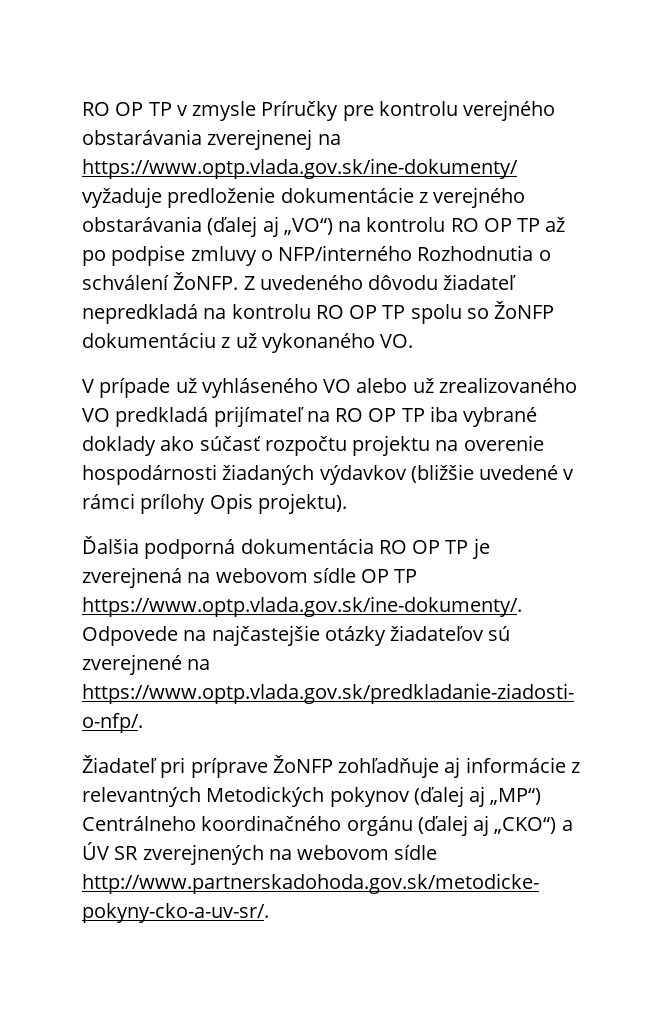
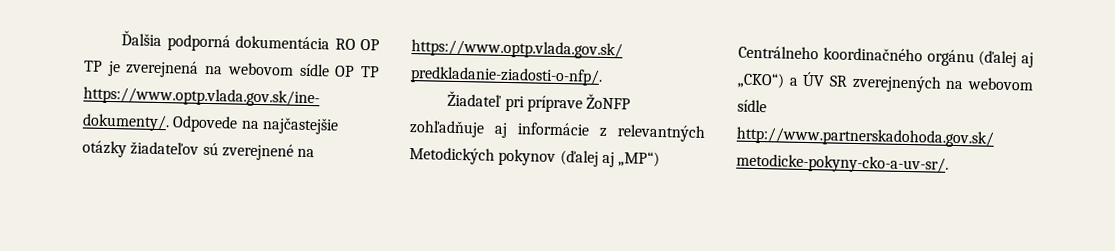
[82,100,556,121] [82,129,341,150] [82,158,518,179] [82,187,526,208] [82,216,566,237] [82,245,551,266] [82,272,517,290] [82,301,555,324] [82,332,414,353] [82,377,577,398] [82,406,538,427] [82,435,544,456] [82,464,575,485] [82,493,347,514] RO OP TP v zmysle Príručky pre kontrolu verejného obstarávania zverejnenej na https://www.optp.vlada.gov.sk/ine-dokumenty/ vyžaduje predloženie dokumentácie z verejného obstarávania (ďalej aj „VO“) na kontrolu RO OP TP až po podpise zmluvy o NFP/interného Rozhodnutia o schválení ŽoNFP. Z uvedeného dôvodu žiadateľ nepredkladá na kontrolu RO OP TP spolu so ŽoNFP dokumentáciu z už vykonaného VO. // V prípade už vyhláseného VO alebo už zrealizovaného VO predkladá prijímateľ na RO OP TP iba vybrané doklady ako súčasť rozpočtu projektu na overenie hospodárnosti žiadaných výdavkov (bližšie uvedené v rámci prílohy Opis projektu). // -> (121, 38) none

